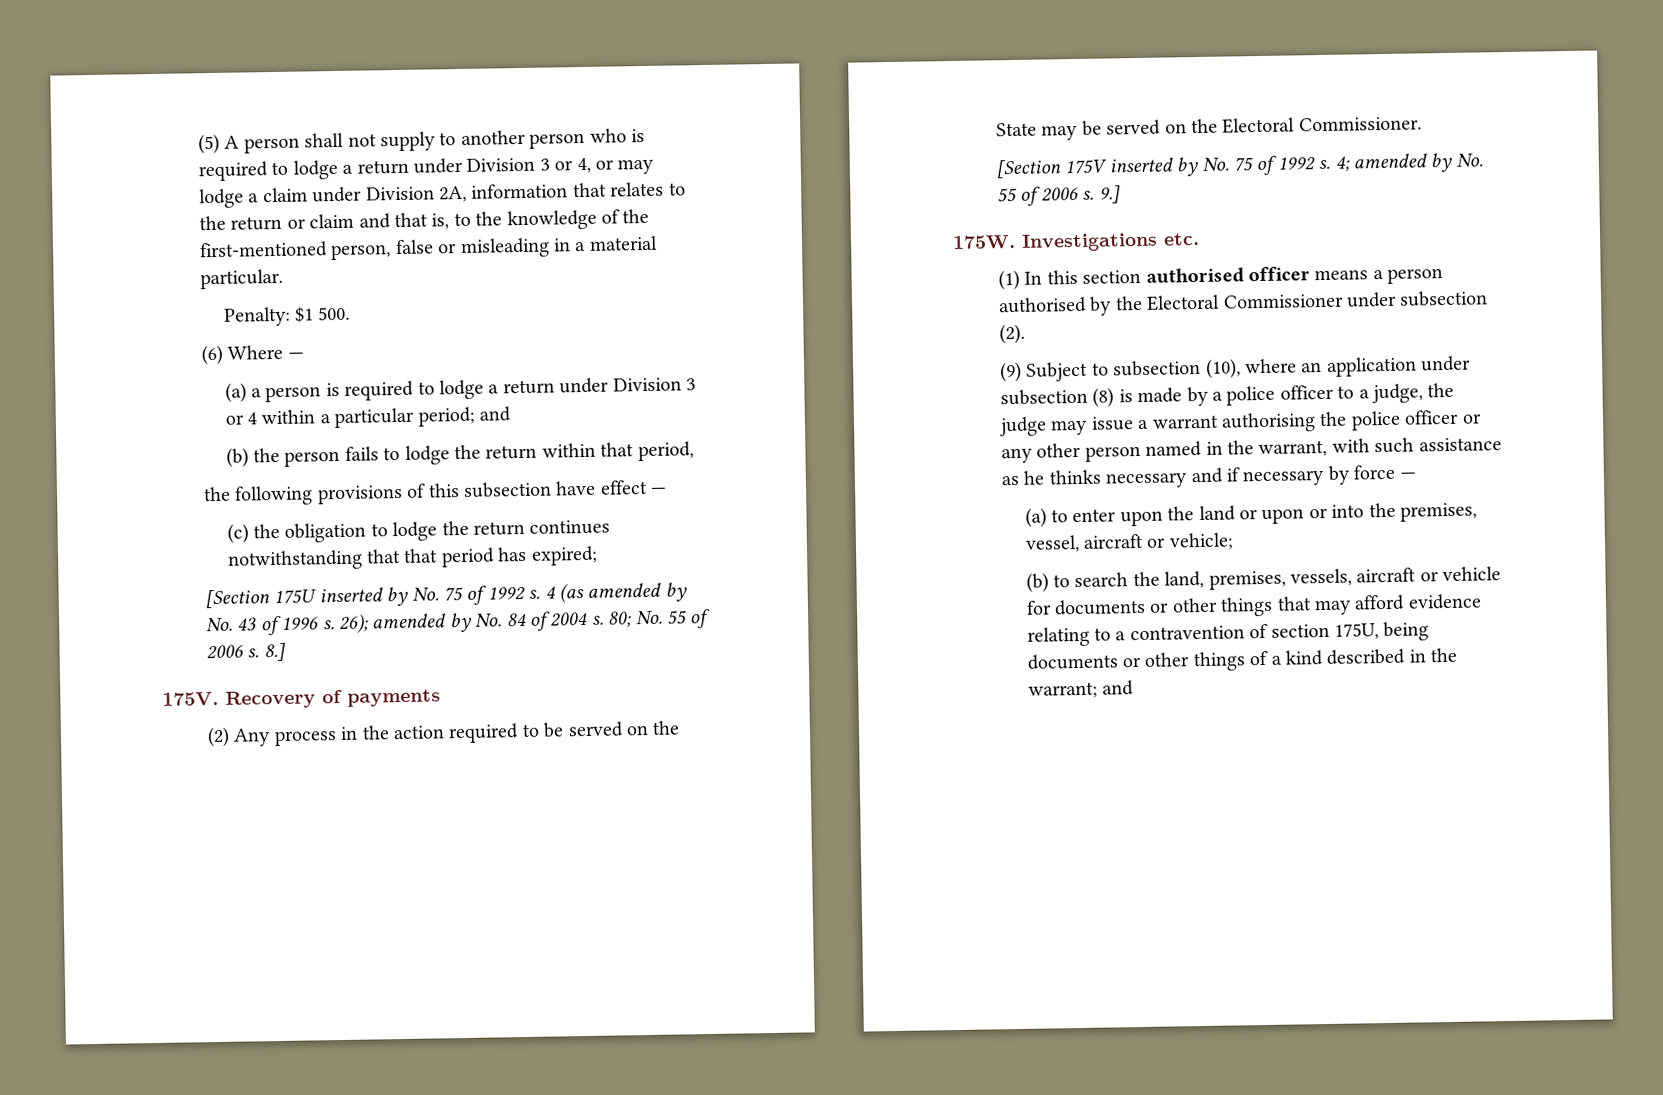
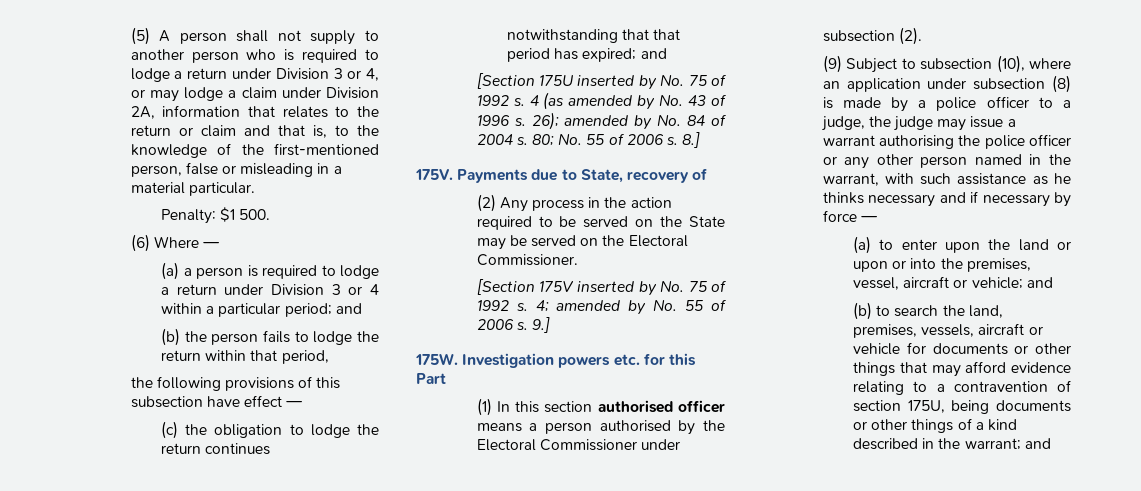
(598, 555) none -> [640,48,667,59] and
[225,689,441,709] Recovery of payments -> [457,168,708,183] Payments due to State, recovery of
[1021,232,1158,252] Investigations -> [462,353,611,368] Investigation powers
(1200, 239) none -> [643,353,696,366] [416,373,446,384] for this Part
(1234, 541) none -> [1026,277,1053,288] and

